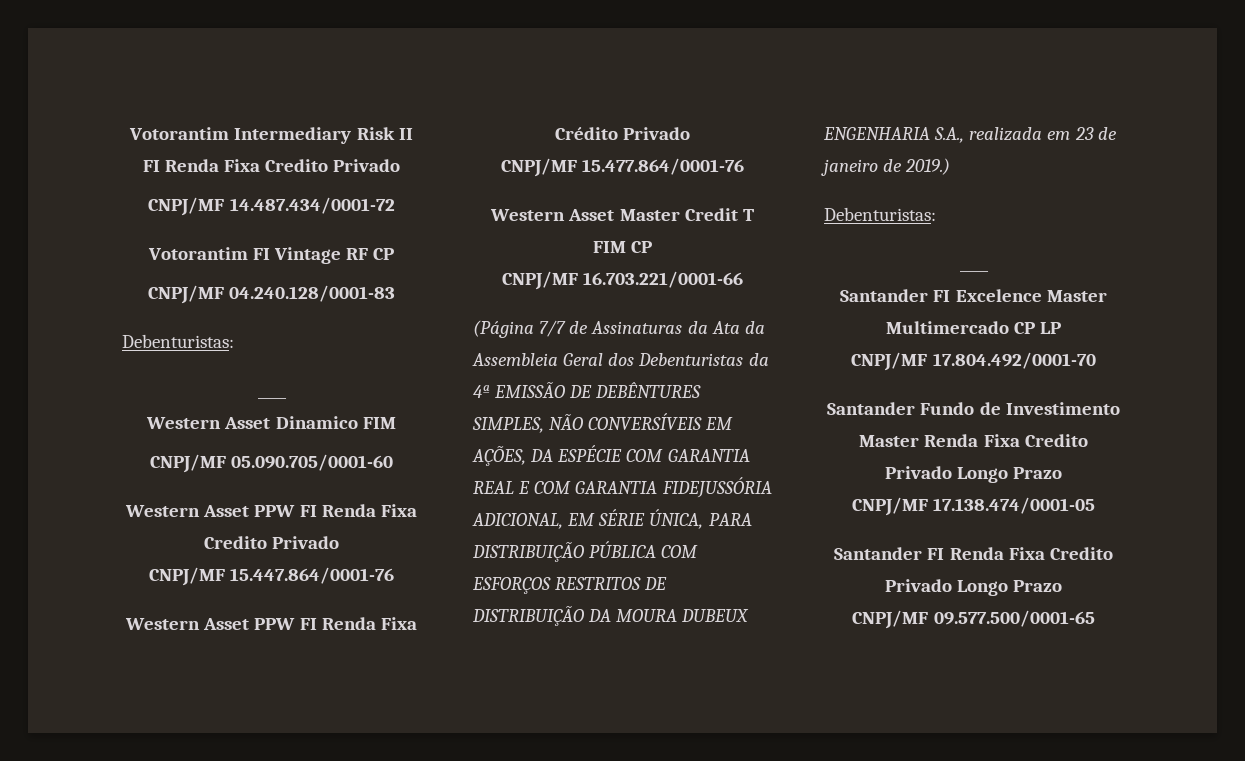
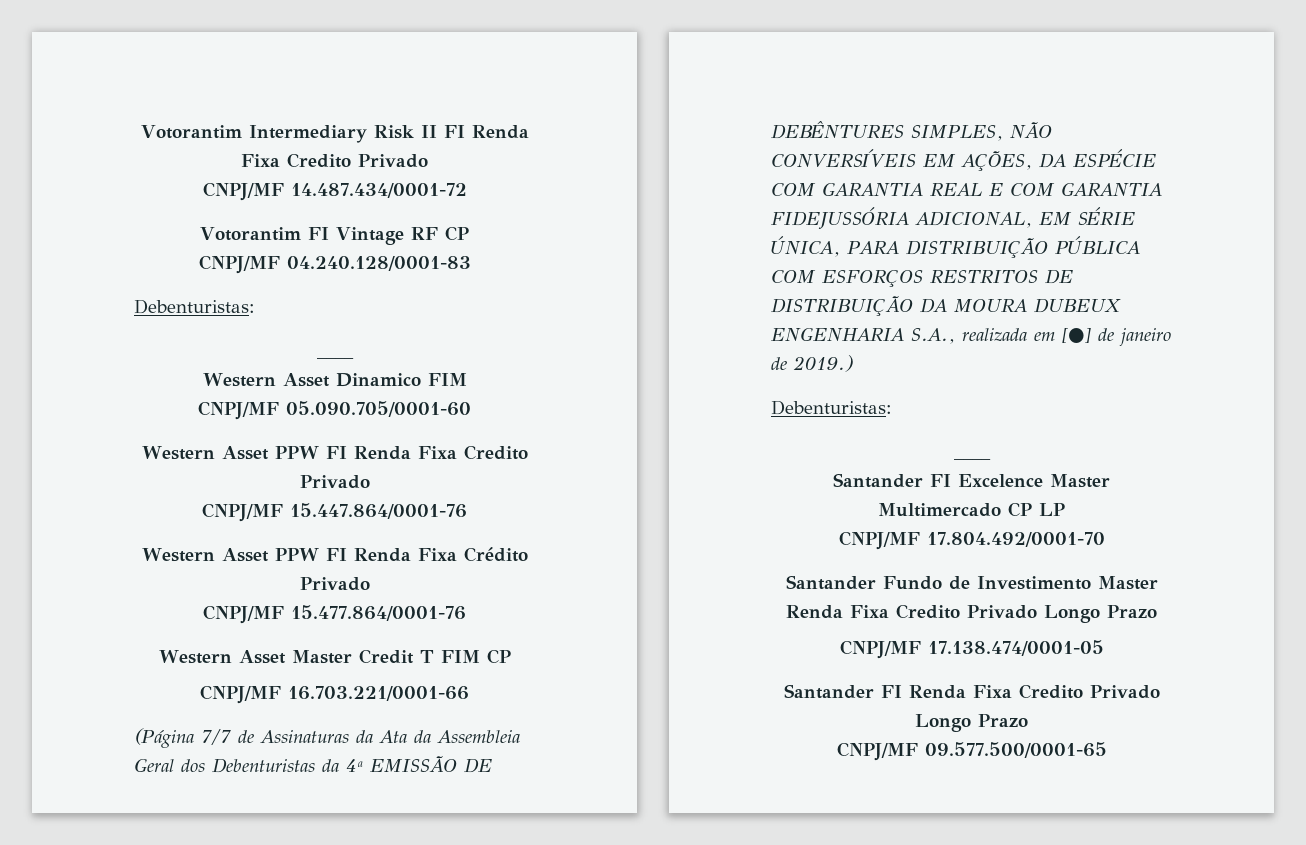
[1074,127,1094,140] 23 -> [1062,327,1091,343] [●]

